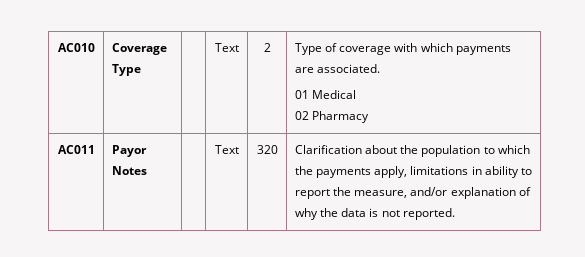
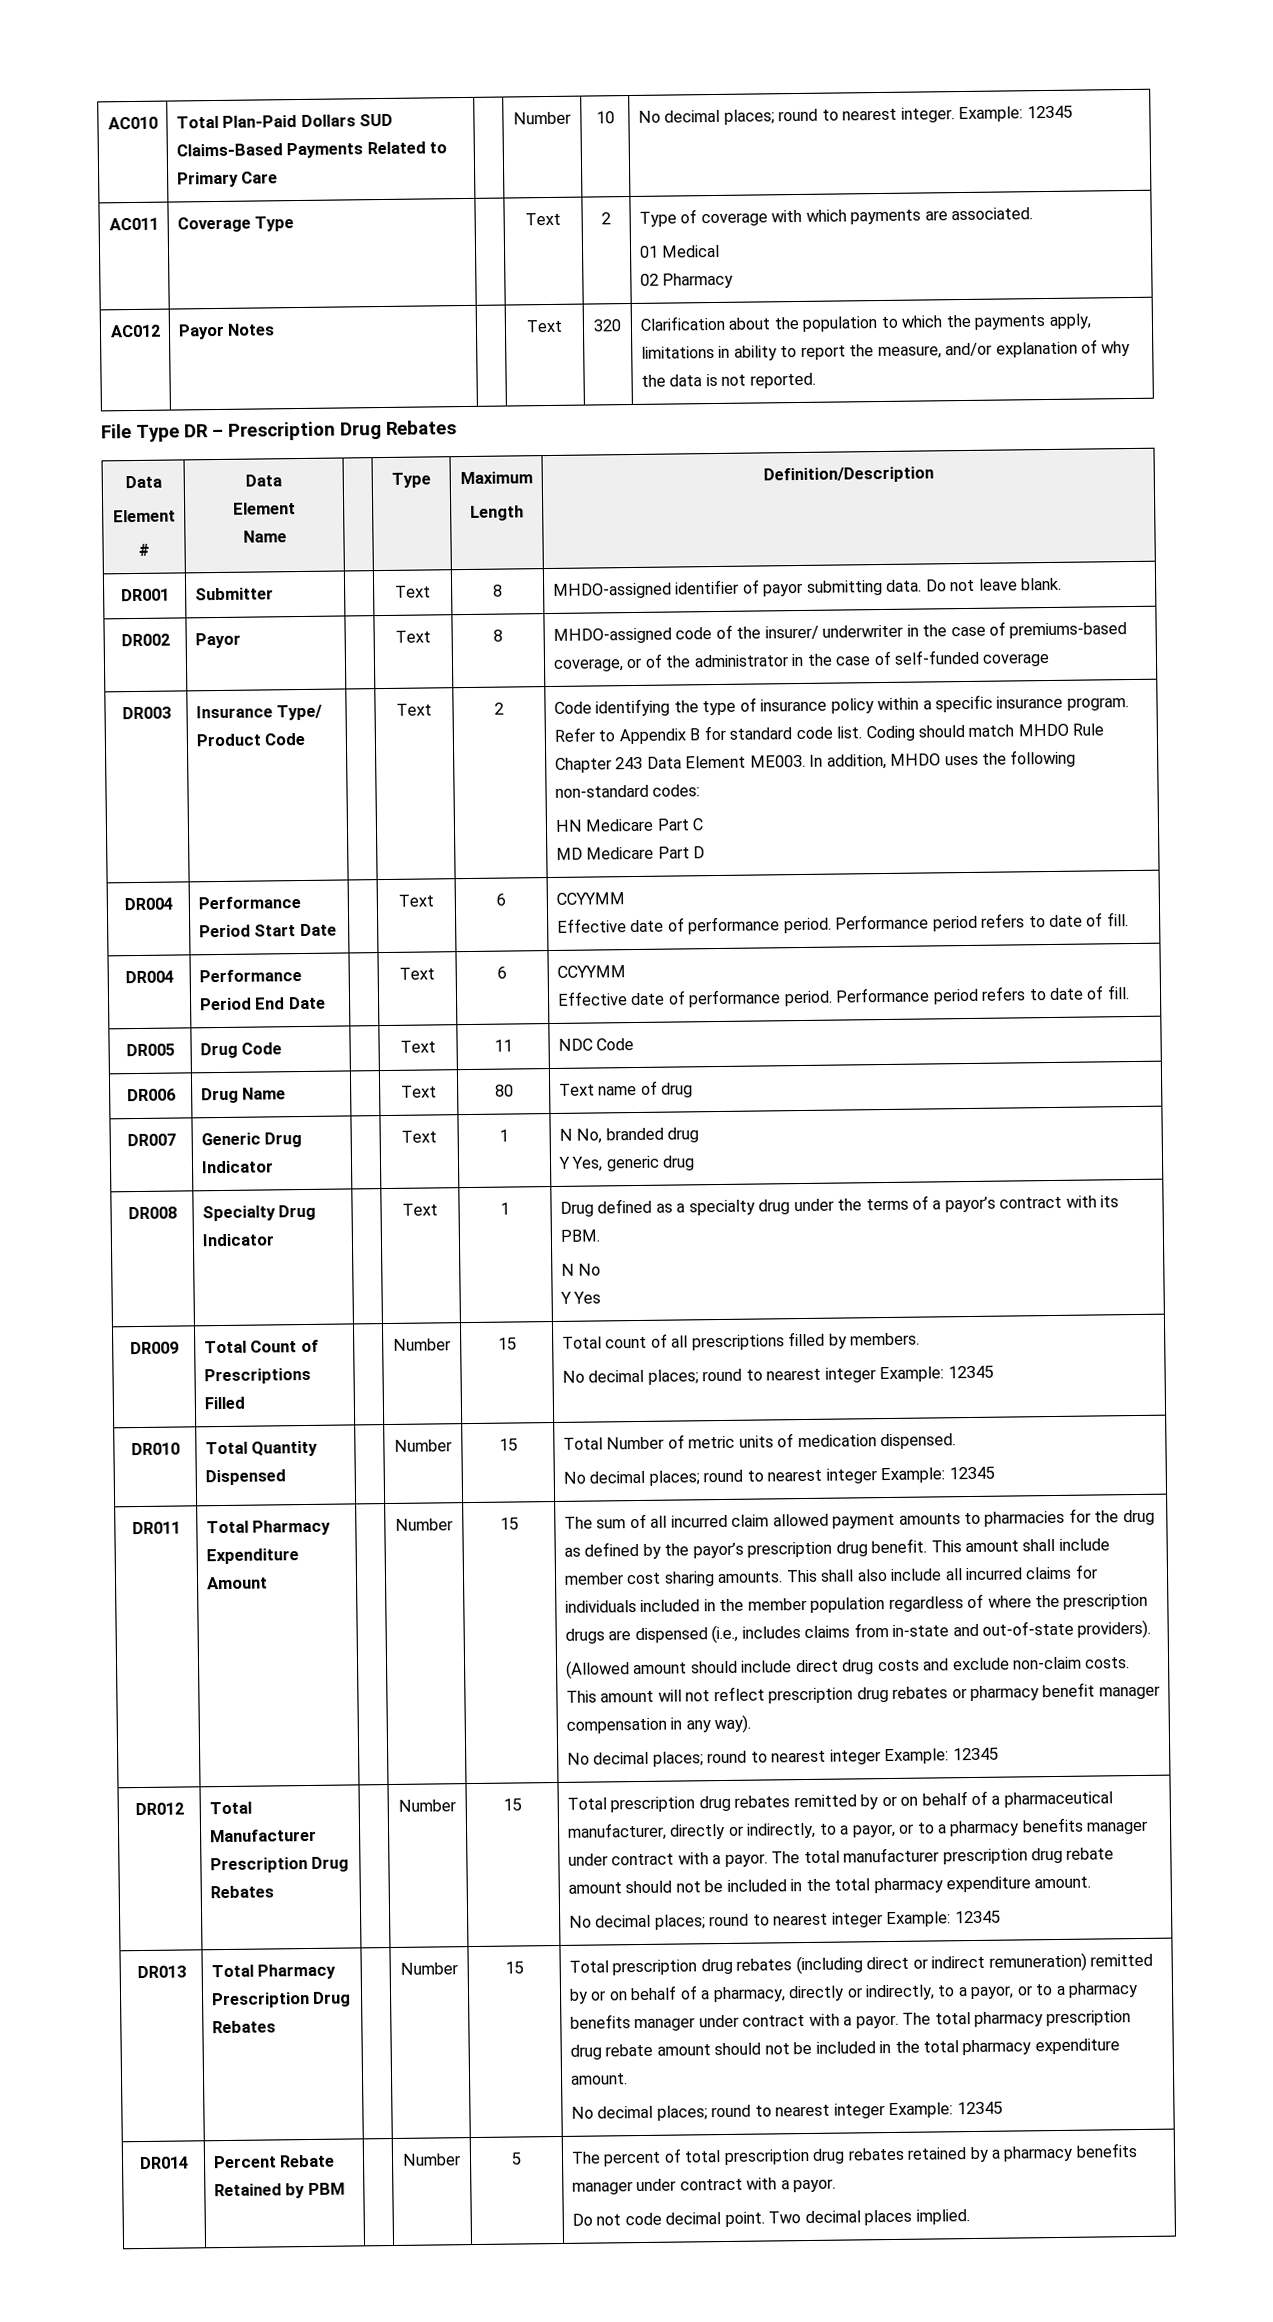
(95, 47) none -> [175,113,394,129] [175,141,448,159] [176,171,279,188] [513,111,571,125] [595,111,615,124] [637,105,1073,125] [108,217,159,231] | Total Plan-Paid Dollars SUD Claims-Based Payments Related to Primary Care | | Number | 10 | No decimal places; round to nearest integer. Example: 12345 // AC011
[57,145,95,154] AC011 -> [109,324,161,338] AC012
(455, 214) none -> [101,420,457,442] [124,475,162,489] [112,509,176,523] [138,543,150,556] [245,474,282,487] [233,502,296,515] [242,530,287,543] [391,472,431,488] [459,471,533,485] [470,505,524,521] [762,466,934,484] [120,588,170,602] [194,587,274,601] [395,585,431,598] [493,584,503,597] [552,577,1063,599] [120,633,170,647] [194,632,241,649] [395,630,431,643] [493,629,503,642] [552,621,1128,644] [552,649,1051,672] [121,706,171,720] [195,704,323,721] [195,732,306,747] [396,703,432,716] [494,702,504,715] [553,694,1129,717] [553,723,1105,745] [554,749,1077,773] [554,784,701,798] [554,818,705,832] [555,846,706,860] [123,897,173,911] [197,896,301,910] [198,923,337,938] [398,894,434,907] [496,893,506,906] [555,892,625,905] [556,912,1129,935] [124,970,174,984] [198,969,302,983] [199,996,326,1011] [399,967,435,980] [497,966,507,979] [556,965,626,978] [556,985,1130,1008] [125,1043,175,1057] [199,1042,283,1059] [400,1040,436,1053] [493,1039,513,1052] [557,1038,635,1051] [126,1088,176,1102] [200,1087,287,1104] [401,1085,437,1098] [494,1084,514,1097] [558,1080,694,1098] [126,1133,176,1147] [200,1132,303,1148] [200,1160,274,1174] [401,1130,437,1143] [499,1129,509,1142] [558,1127,700,1144] [557,1155,696,1172] [127,1206,177,1220] [201,1204,317,1222] [201,1233,274,1247] [402,1203,438,1216] [500,1202,510,1215] [559,1195,1120,1217] [559,1229,600,1242] [560,1263,602,1276] [559,1291,602,1304] [129,1341,179,1355] [203,1339,319,1354] [203,1367,311,1385] [203,1396,245,1410] [393,1338,451,1351] [497,1337,517,1350] [561,1331,921,1351] [561,1365,994,1385] [130,1442,180,1456] [204,1440,319,1457] [204,1469,286,1486] [394,1439,452,1452] [498,1438,518,1451] [562,1433,957,1450] [562,1466,995,1486] [131,1521,181,1535] [205,1519,332,1536] [205,1548,299,1565] [205,1576,268,1590] [395,1518,453,1531] [499,1517,519,1530] [563,1508,1155,1529] [563,1538,1110,1559] [563,1564,1098,1587] [564,1593,1149,1613] [564,1619,1152,1644] [565,1656,1131,1679] [565,1682,1160,1704] [565,1714,752,1734] [566,1747,999,1767] [134,1802,184,1816] [208,1801,252,1815] [209,1828,317,1843] [209,1856,350,1874] [209,1885,274,1899] [398,1799,456,1812] [502,1798,522,1811] [566,1790,1113,1813] [566,1817,1149,1841] [567,1847,1115,1867] [567,1876,1092,1894] [568,1910,1001,1930] [136,1965,186,1979] [210,1963,337,1980] [210,1991,352,2009] [211,2020,276,2034] [400,1962,458,1975] [504,1961,524,1974] [568,1952,1154,1976] [568,1982,1139,2004] [569,2010,1132,2032] [569,2038,1120,2060] [569,2073,628,2085] [570,2101,1003,2121] [138,2156,189,2170] [212,2154,336,2169] [213,2182,345,2199] [402,2153,461,2166] [511,2152,522,2165] [570,2143,1138,2167] [571,2177,837,2195] [571,2209,970,2228] // File Type DR – Prescription Drug Rebates // Data // Element // # | Data // Element // Name | | Type | Maximum // Length | Definition/Description // DR001 | Submitter | | Text | 8 | MHDO-assigned identifier of payor submitting data. Do not leave blank. // DR002 | Payor | | Text | 8 | MHDO-assigned code of the insurer/ underwriter in the case of premiums-based coverage, or of the administrator in the case of self-funded coverage // DR003 | Insurance Type/ Product Code | | Text | 2 | Code identifying the type of insurance policy within a specific insurance program. Refer to Appendix B for standard code list. Coding should match MHDO Rule Chapter 243 Data Element ME003. In addition, MHDO uses the following non-standard codes: // HN Medicare Part C // MD Medicare Part D // DR004 | Performance Period Start Date | | Text | 6 | CCYYMM // Effective date of performance period. Performance period refers to date of fill. // DR004 | Performance Period End Date | | Text | 6 | CCYYMM // Effective date of performance period. Performance period refers to date of fill. // DR005 | Drug Code | | Text | 11 | NDC Code // DR006 | Drug Name | | Text | 80 | Text name of drug // DR007 | Generic Drug Indicator | | Text | 1 | N No, branded drug // Y Yes, generic drug // DR008 | Specialty Drug Indicator | | Text | 1 | Drug defined as a specialty drug under the terms of a payor’s contract with its PBM. // N No // Y Yes // DR009 | Total Count of Prescriptions Filled | | Number | 15 | Total count of all prescriptions filled by members. // No decimal places; round to nearest integer Example: 12345 // DR010 | Total Quantity Dispensed | | Number | 15 | Total Number of metric units of medication dispensed. // No decimal places; round to nearest integer Example: 12345 // DR011 | Total Pharmacy Expenditure Amount | | Number | 15 | The sum of all incurred claim allowed payment amounts to pharmacies for the drug as defined by the payor’s prescription drug benefit. This amount shall include member cost sharing amounts. This shall also include all incurred claims for individuals included in the member population regardless of where the prescription drugs are dispensed (i.e., includes claims from in-state and out-of-state providers). // (Allowed amount should include direct drug costs and exclude non-claim costs. This amount will not reflect prescription drug rebates or pharmacy benefit manager compensation in any way). // No decimal places; round to nearest integer Example: 12345 // DR012 | Total Manufacturer Prescription Drug Rebates | | Number | 15 | Total prescription drug rebates remitted by or on behalf of a pharmaceutical manufacturer, directly or indirectly, to a payor, or to a pharmacy benefits manager under contract with a payor. The total manufacturer prescription drug rebate amount should not be included in the total pharmacy expenditure amount. // No decimal places; round to nearest integer Example: 12345 // DR013 | Total Pharmacy Prescription Drug Rebates | | Number | 15 | Total prescription drug rebates (including direct or indirect remuneration) remitted by or on behalf of a pharmacy, directly or indirectly, to a payor, or to a pharmacy benefits manager under contract with a payor. The total pharmacy prescription drug rebate amount should not be included in the total pharmacy expenditure amount. // No decimal places; round to nearest integer Example: 12345 // DR014 | Percent Rebate Retained by PBM | | Number | 5 | The percent of total prescription drug rebates retained by a pharmacy benefits manager under contract with a payor. // Do not code decimal point. Two decimal places implied.

